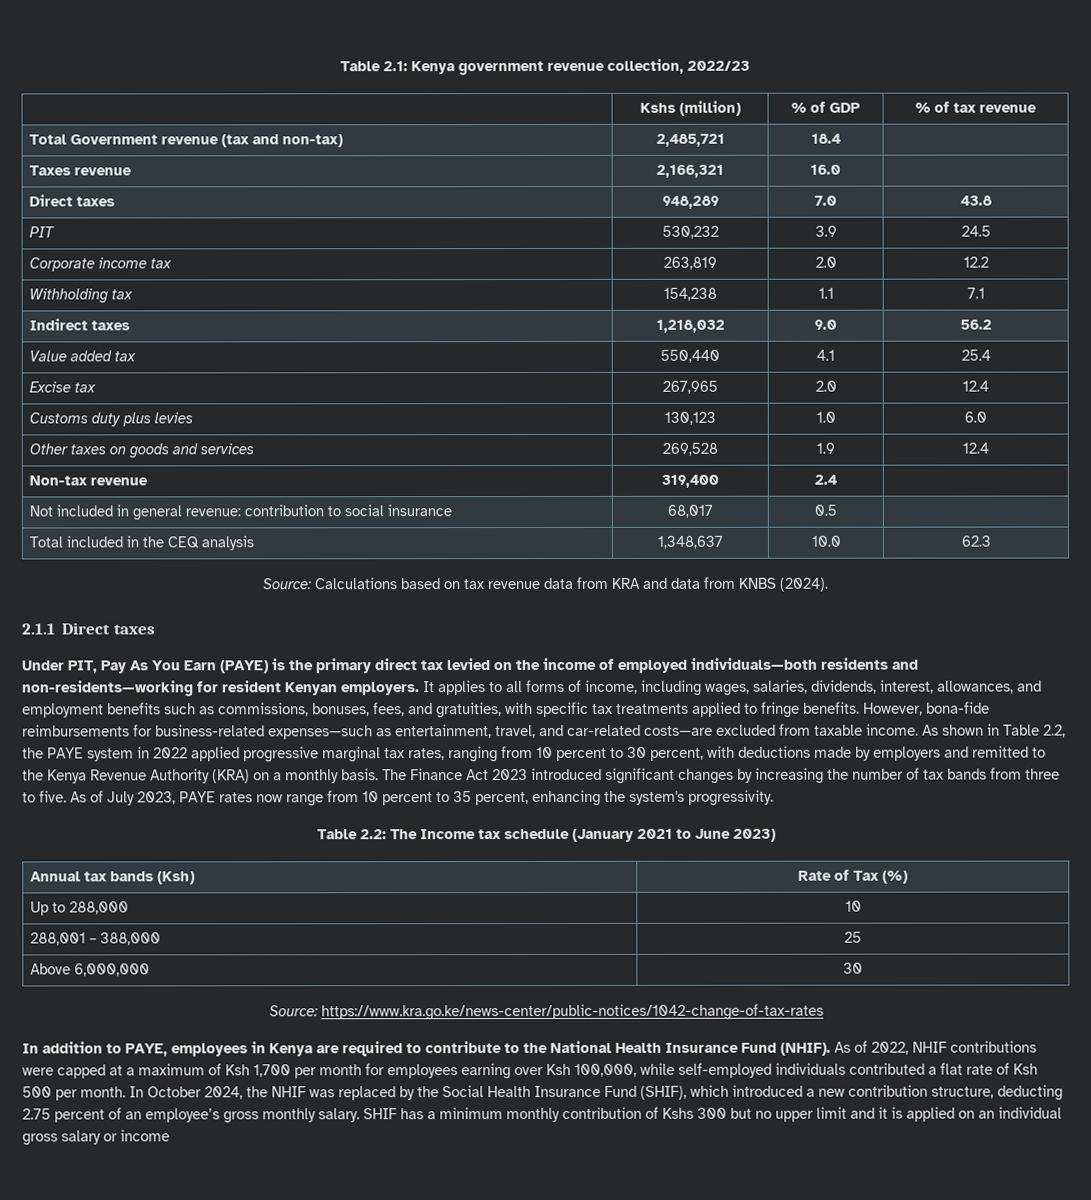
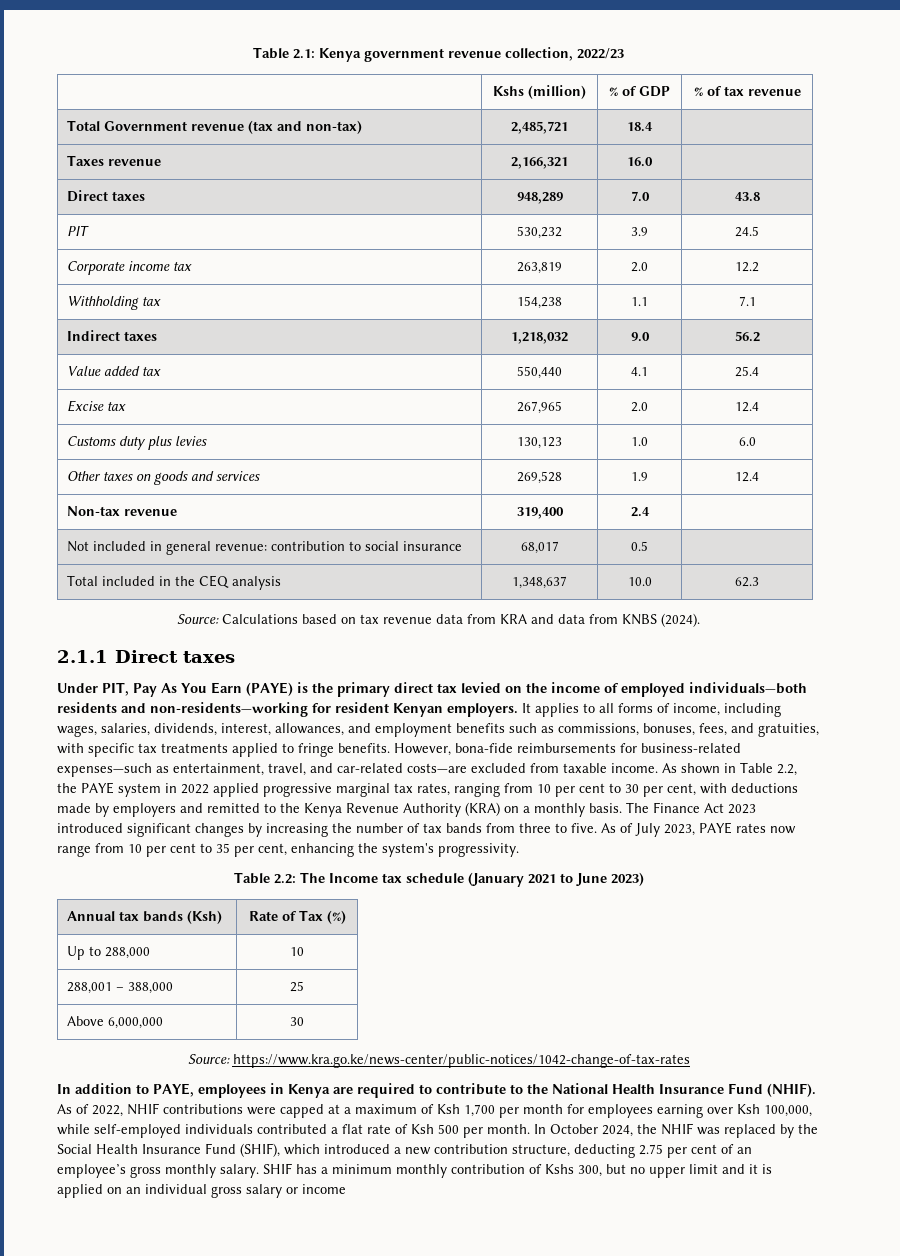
[556,746,704,761] percent to 30 percent, -> [555,783,696,797] per cent to 30 per cent,
[382,791,529,806] percent to 35 percent, -> [146,843,287,857] per cent to 35 per cent,
[54,1109,105,1123] percent -> [667,1144,717,1158] per cent
[697,1107,727,1119] 300 -> [578,1165,602,1177] 300,

